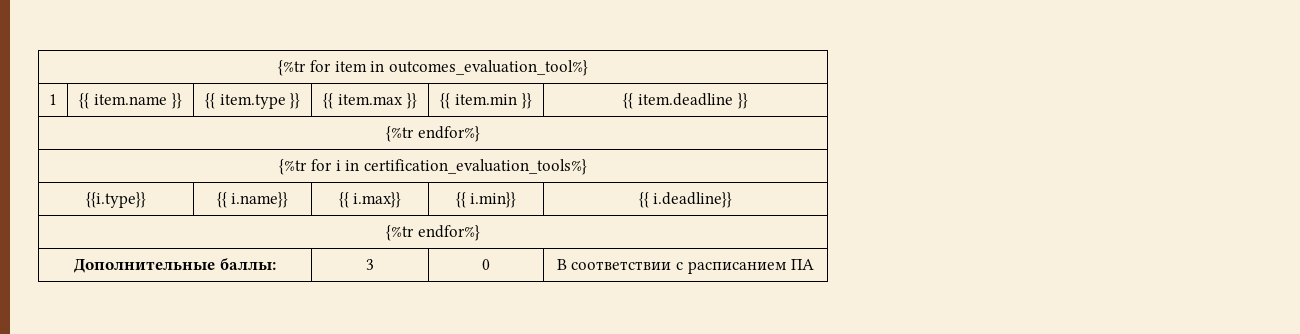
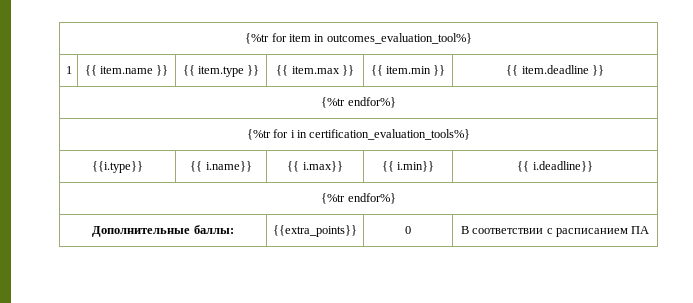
[365,259,374,270] 3 -> [273,225,357,237] {{extra_points}}

